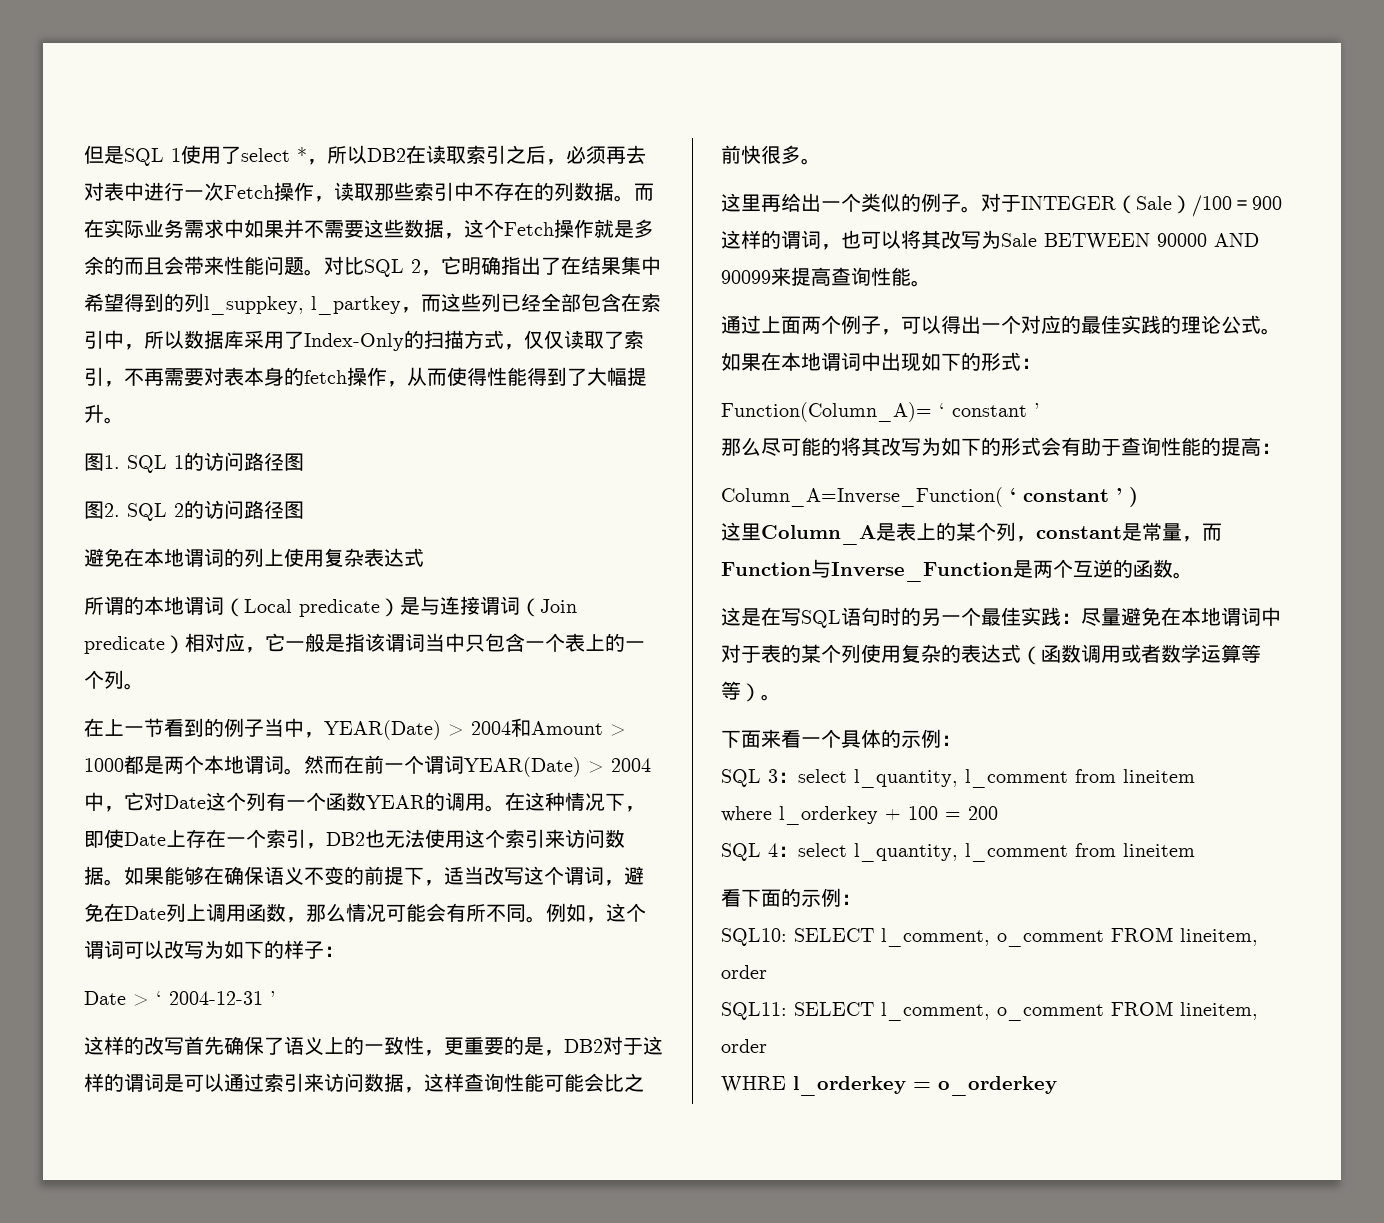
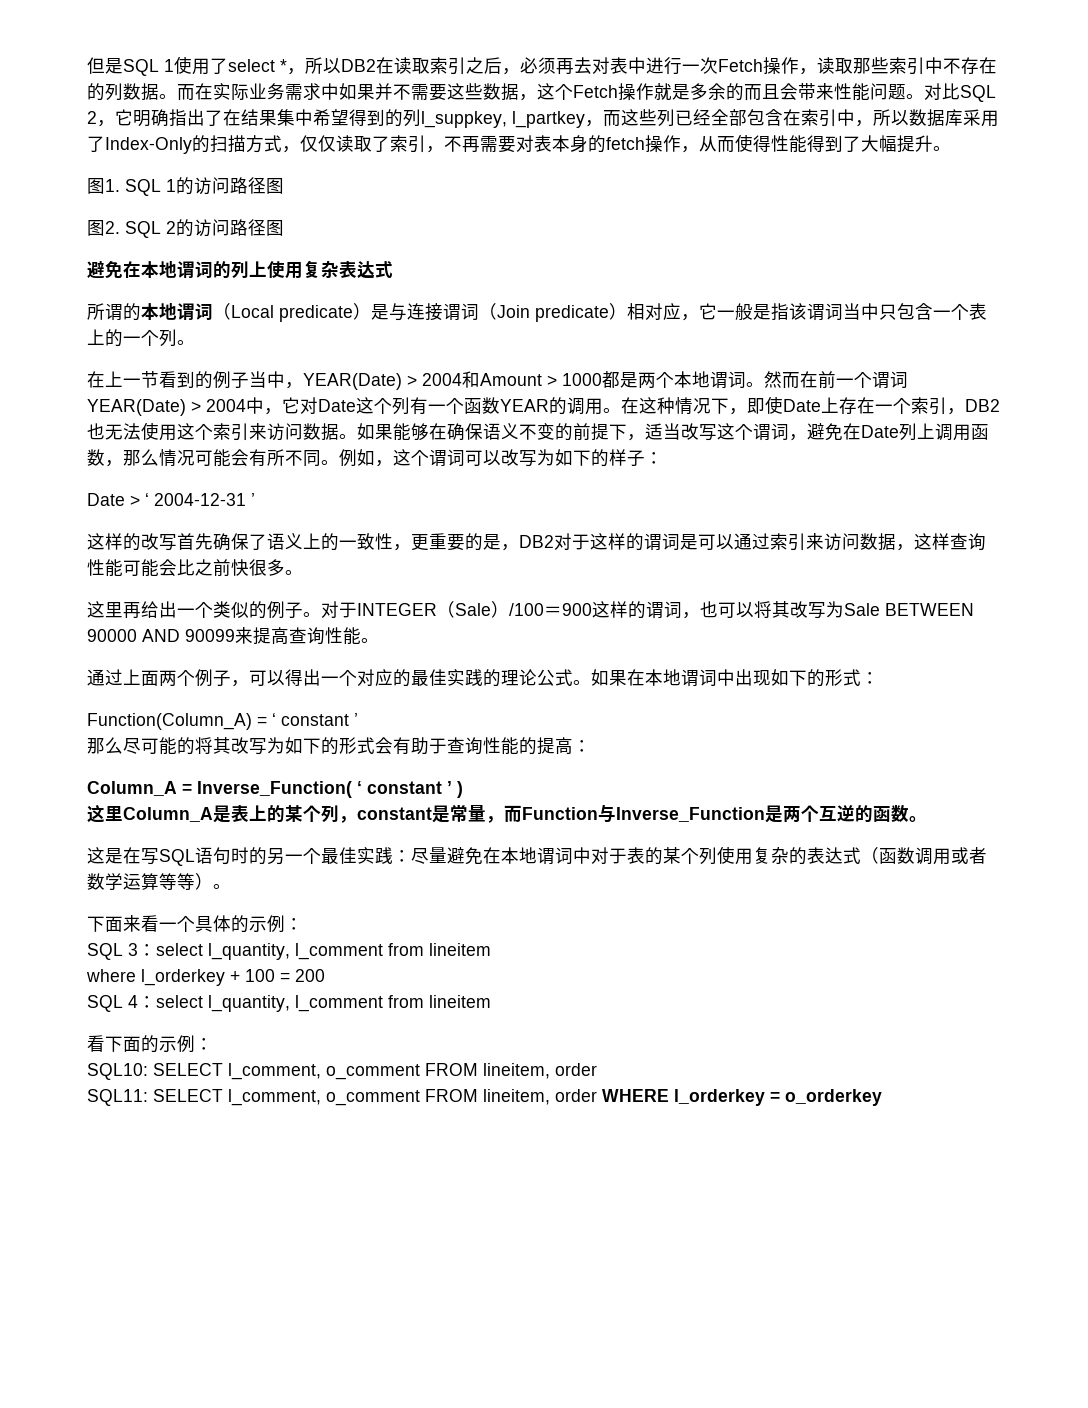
[721,402,932,422] Function(Column_A)= -> [87,713,267,730] Function(Column_A) =
[721,487,1003,507] Column_A=Inverse_Function( -> [87,781,352,798] Column_A = Inverse_Function(
[721,1076,786,1093] // WHRE -> [602,1089,669,1102] WHERE

